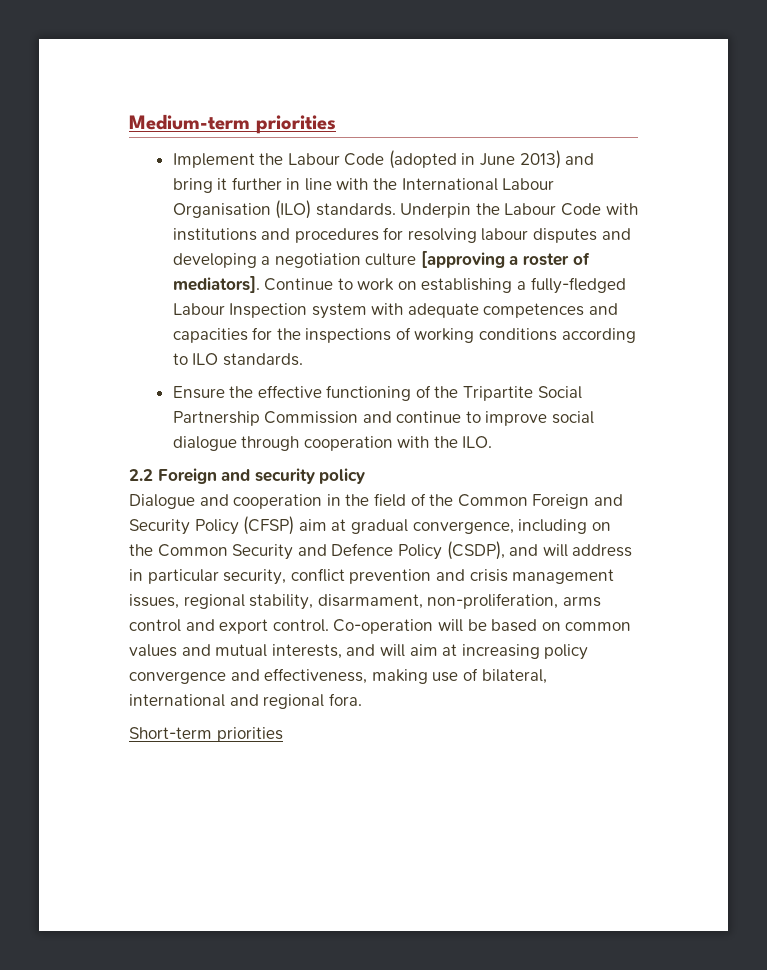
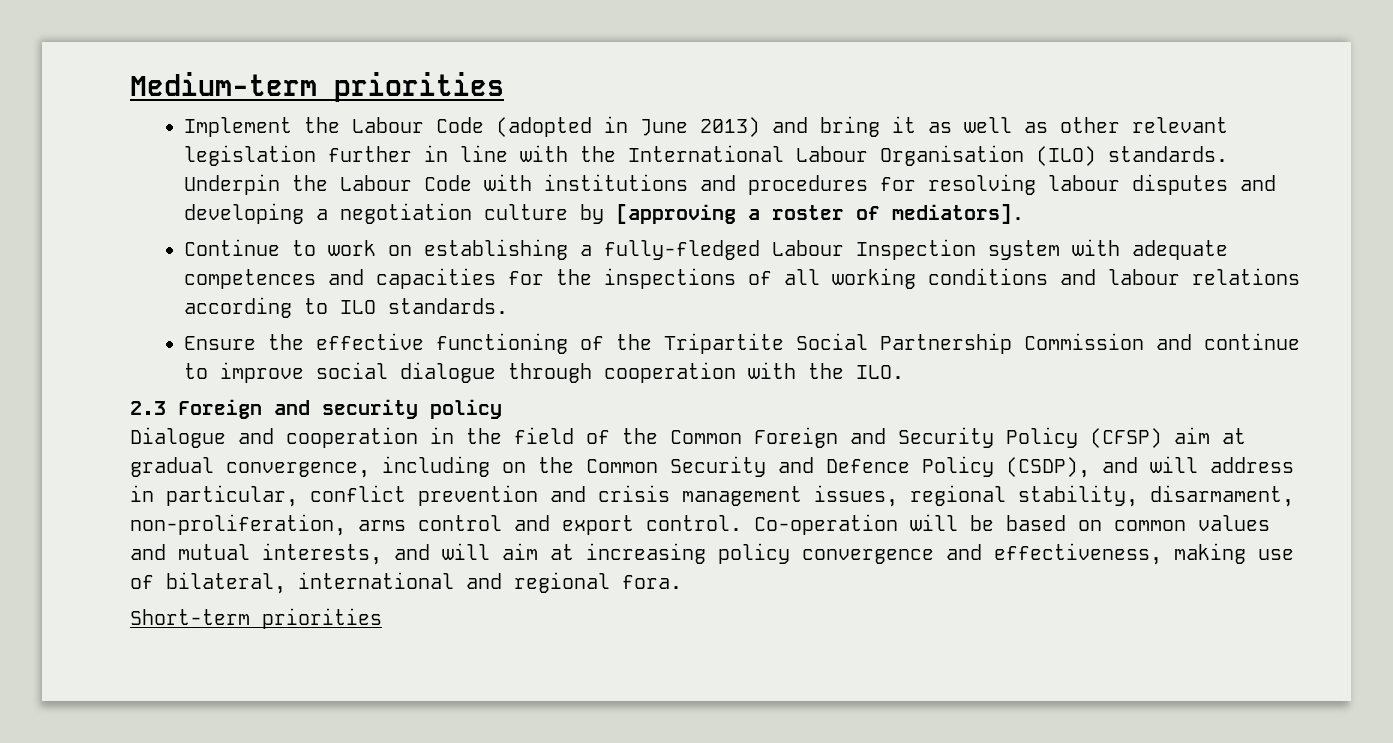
(228, 184) none -> [927,117,1228,133] [183,145,316,166] as well as other relevant legislation
(417, 259) none -> [579,204,604,224] by
(260, 284) none -> (1024, 214) //
(411, 333) none -> [783,269,820,285] all
(558, 334) none -> [1059,268,1300,285] and labour relations
[129,469,153,481] 2.2 -> [130,401,166,415] 2.3
[147,569,287,585] particular security, -> [166,485,298,507] particular,

